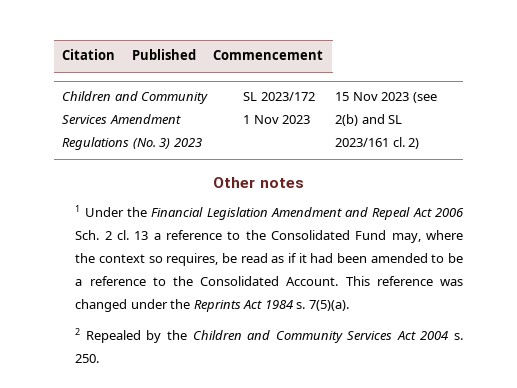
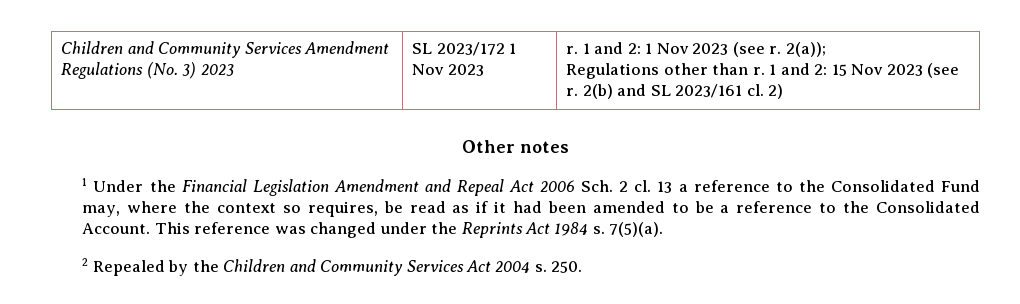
[62,49,116,60] [132,49,197,60] [213,50,324,60] Citation | Published | Commencement // -> (61, 47) none
(311, 119) none -> [566,42,826,57] [566,63,828,79] r. 1 and 2: 1 Nov 2023 (see r. 2(a)); // Regulations other than r. 1 and 2:
(437, 97) none -> [566,88,579,96] r.

